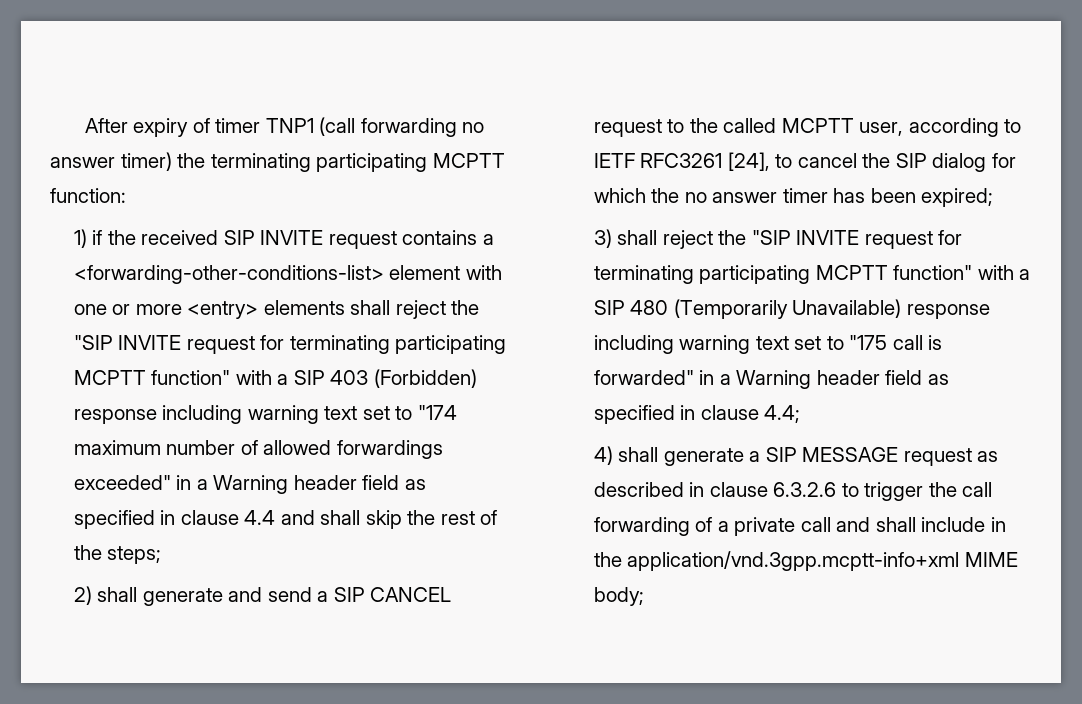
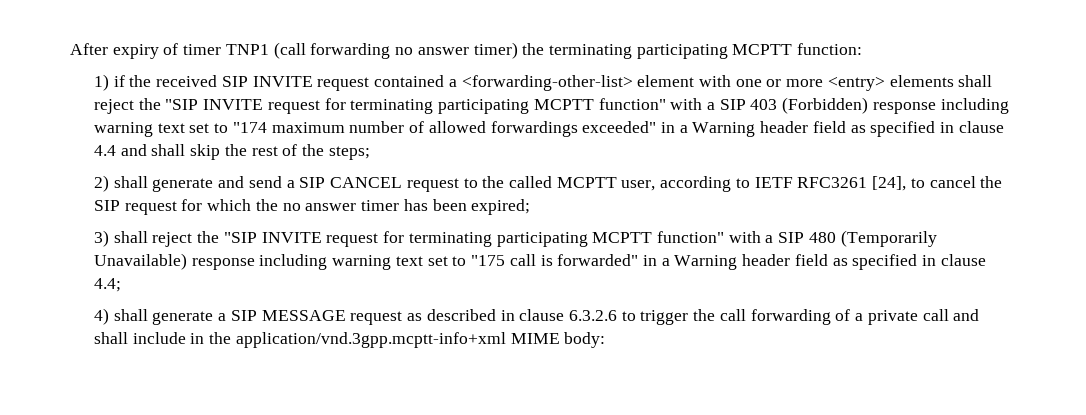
[402,230,494,245] [73,265,384,284] contains a <forwarding-other-conditions-list> -> [374,75,633,91] contained a <forwarding-other-list>
[932,153,987,172] dialog -> [124,201,177,215] request
[593,587,644,606] body; -> [564,332,606,348] body:

